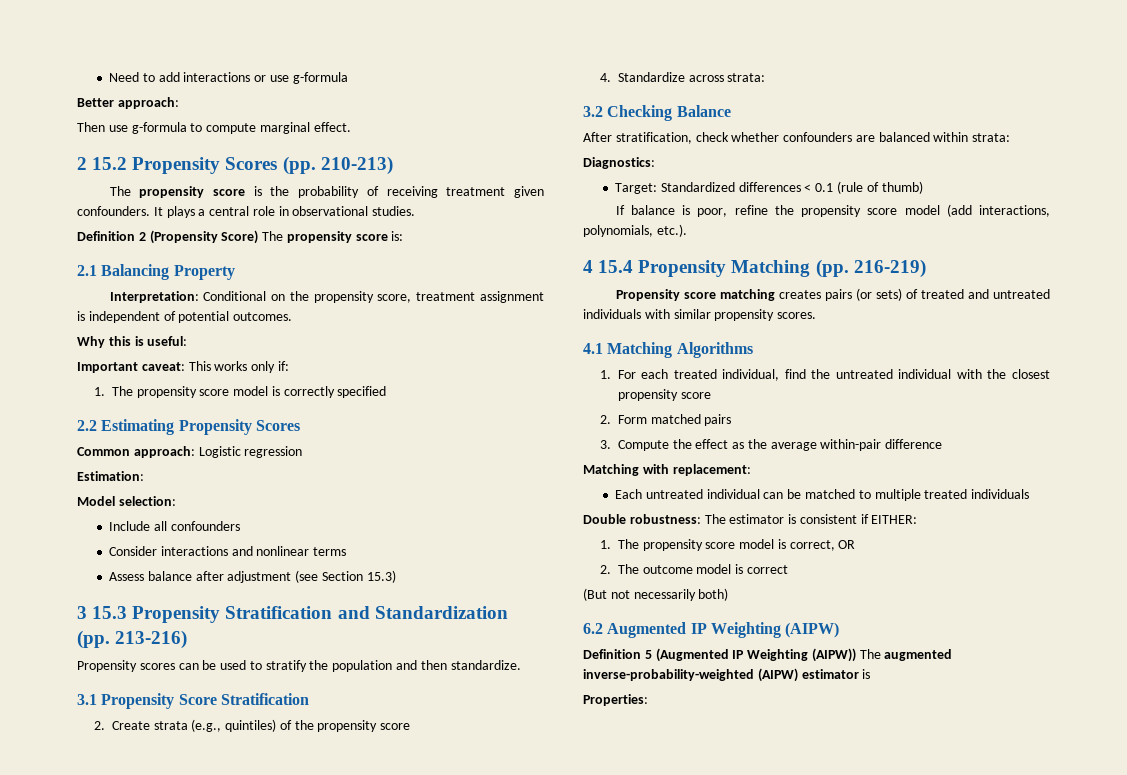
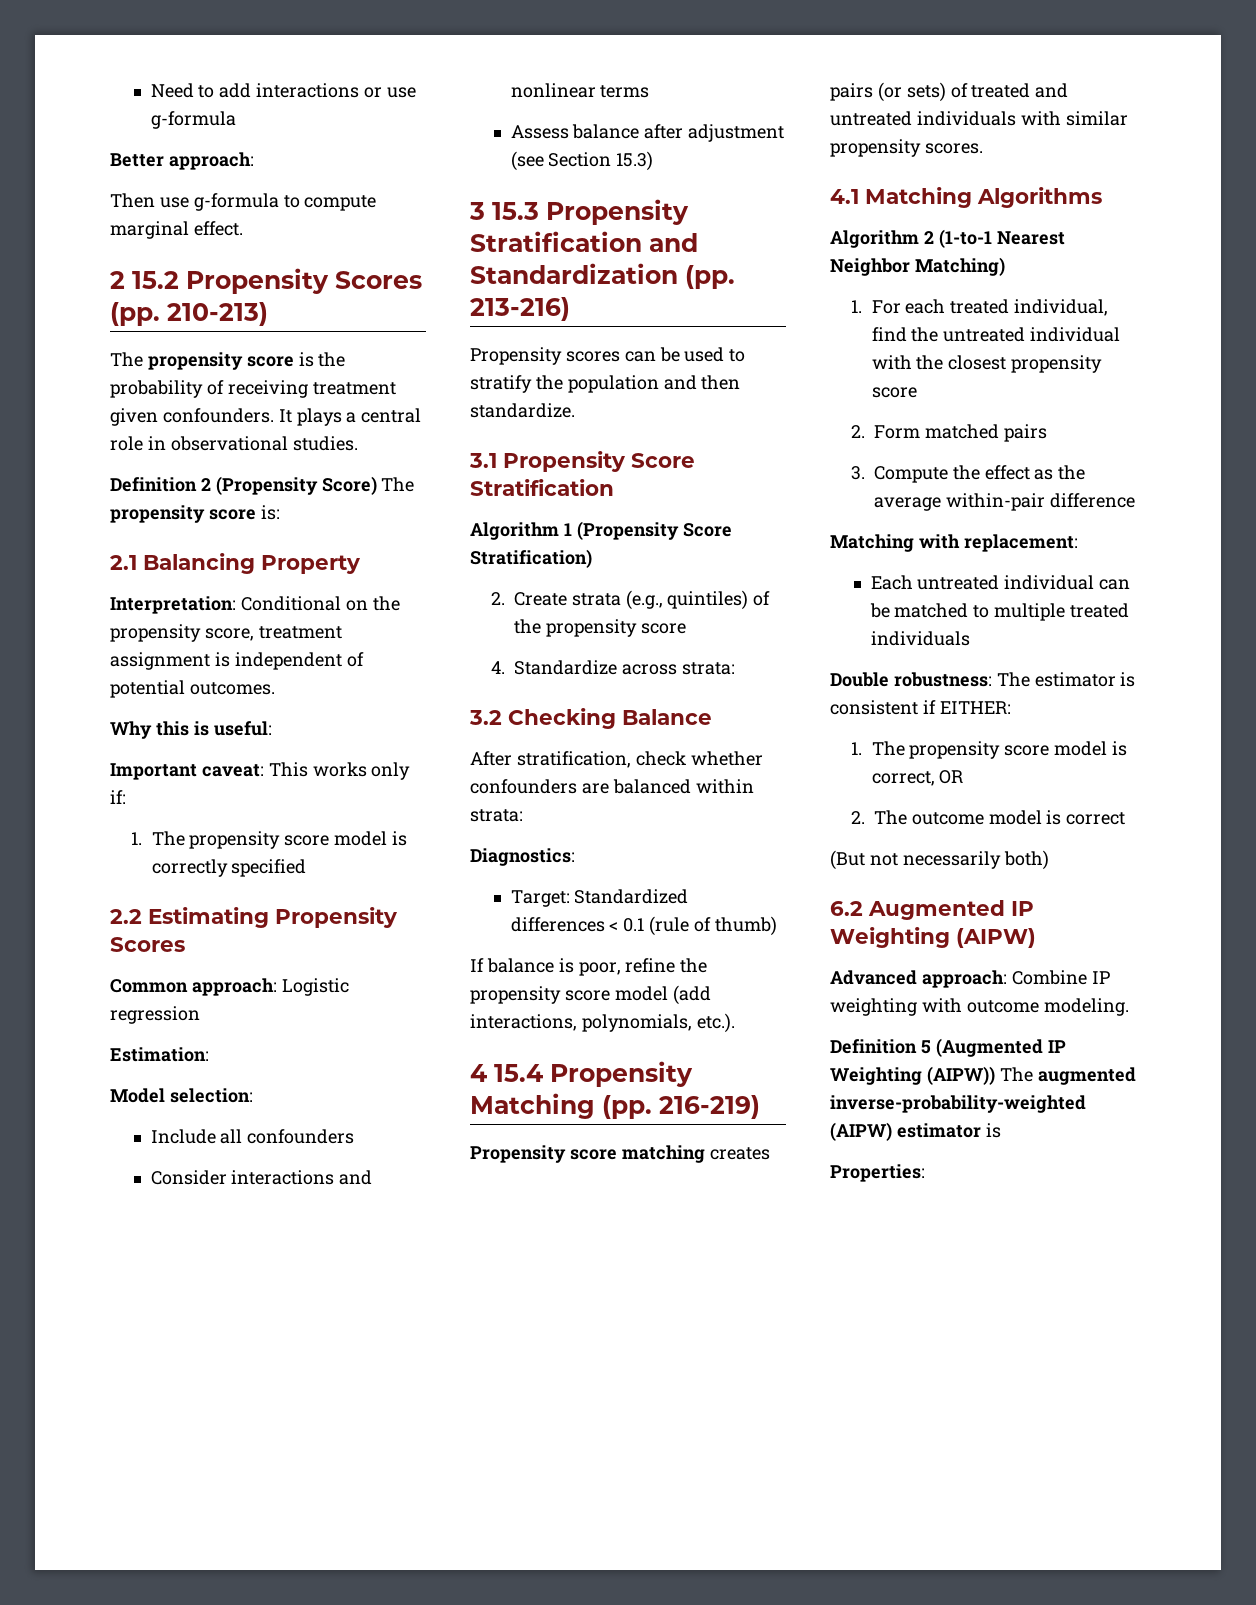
(309, 699) none -> [470,521,732,540] [470,549,592,568] // Algorithm 1 (Propensity Score Stratification)
(753, 350) none -> [830,229,1065,248] [830,257,1005,276] // Algorithm 2 (1-to-1 Nearest Neighbor Matching)
(840, 630) none -> [830,970,1110,988] [830,998,1129,1016] // Advanced approach: Combine IP weighting with outcome modeling.

